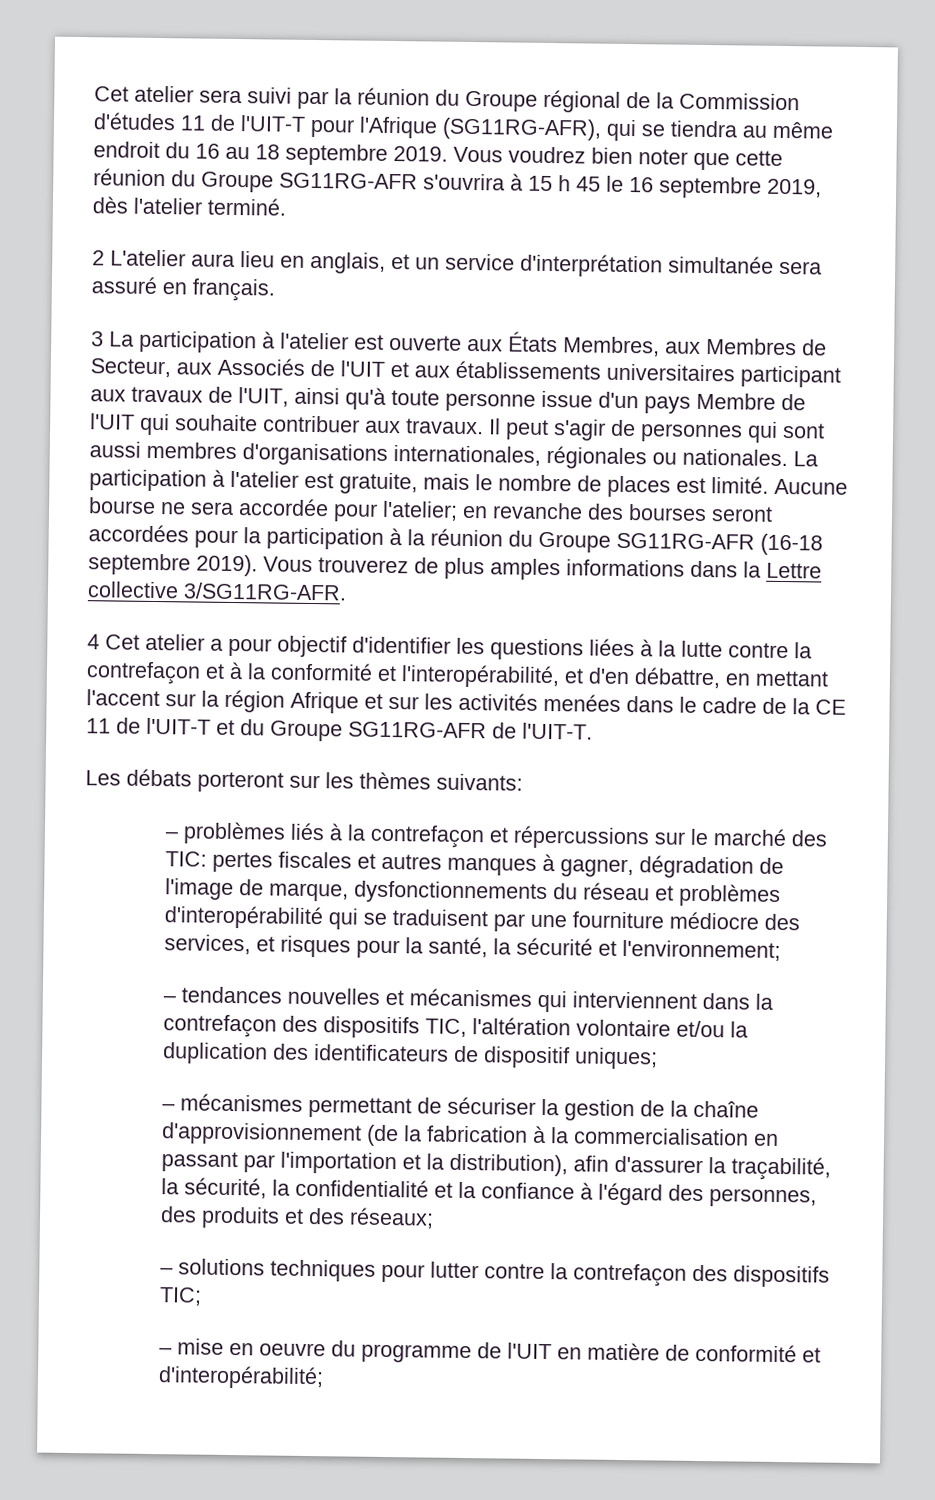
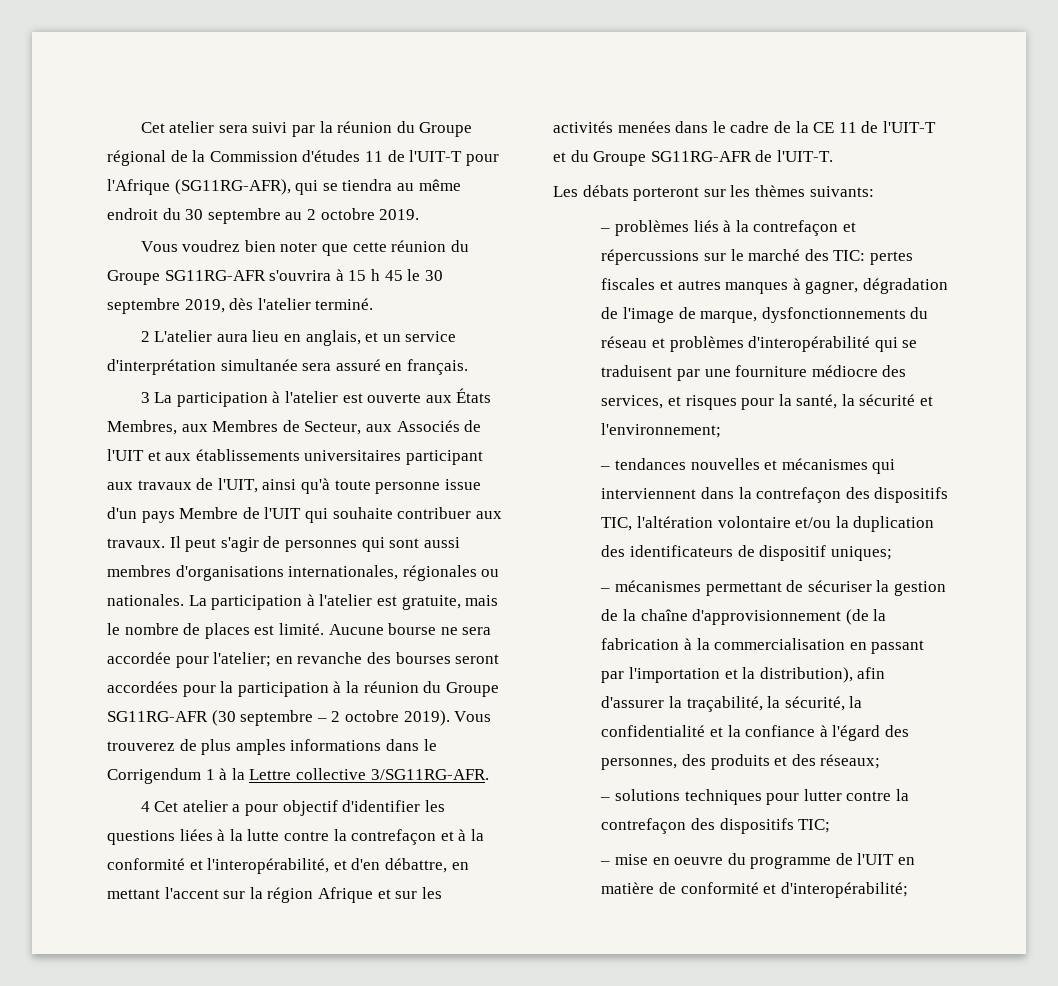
[195,143,388,166] 16 au 18 septembre -> [185,208,375,224] 30 septembre au 2 octobre
(448, 154) none -> (420, 214) //
[629,177,654,193] 16 -> [424,270,443,281] 30
[760,533,823,556] [88,553,191,576] (16-18 septembre -> [211,710,399,726] (30 septembre – 2 octobre
(738, 569) none -> [423,739,437,751] [107,768,228,784] le Corrigendum 1 à

